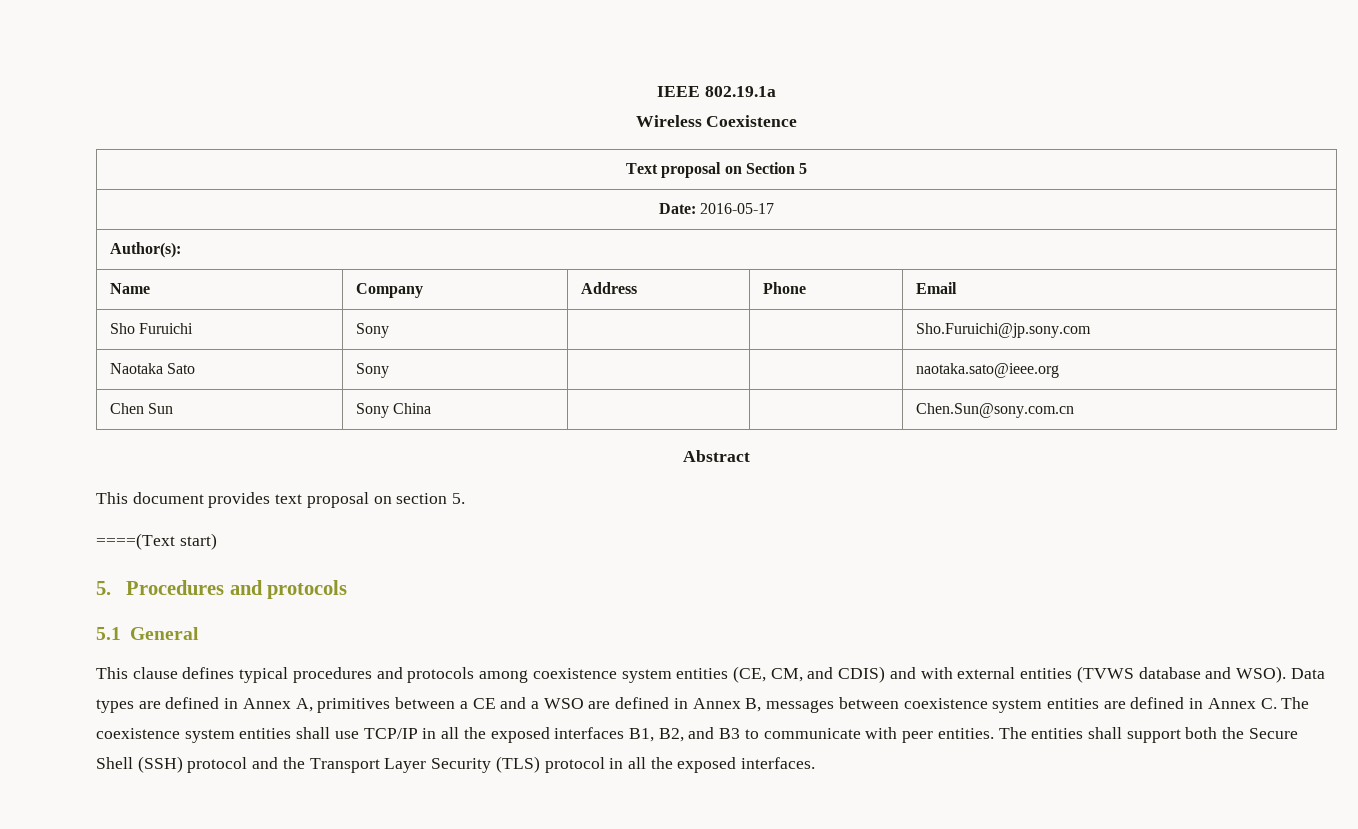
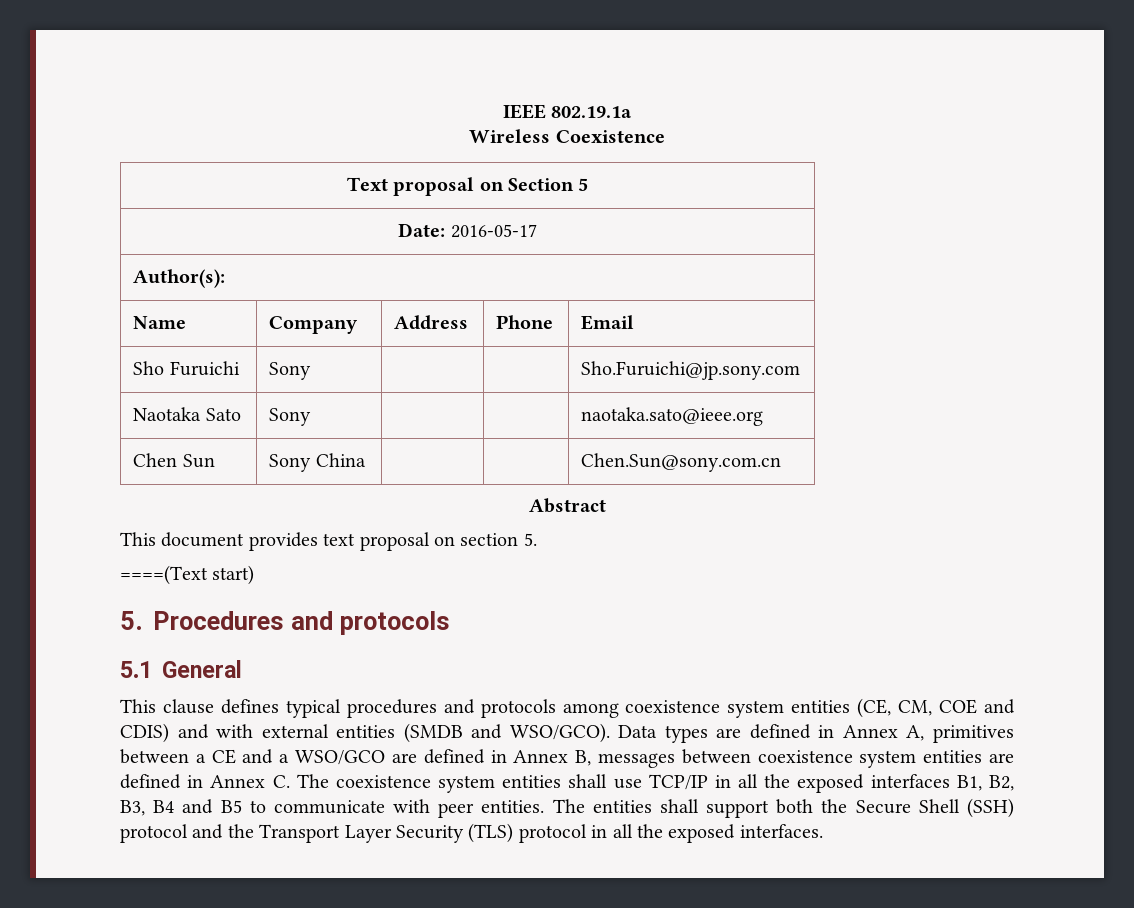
(803, 675) none -> [939,699,978,714] COE
[1076,666,1286,683] (TVWS database and WSO). -> [403,723,610,743] (SMDB and WSO/GCO).
[543,698,584,709] WSO -> [295,750,386,765] WSO/GCO
[688,727,741,739] and B3 -> [120,799,242,816] B3, B4 and B5

